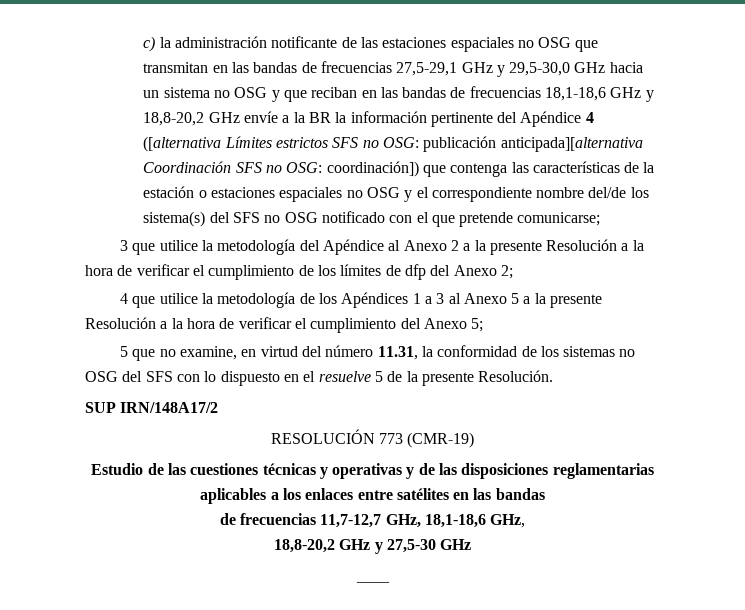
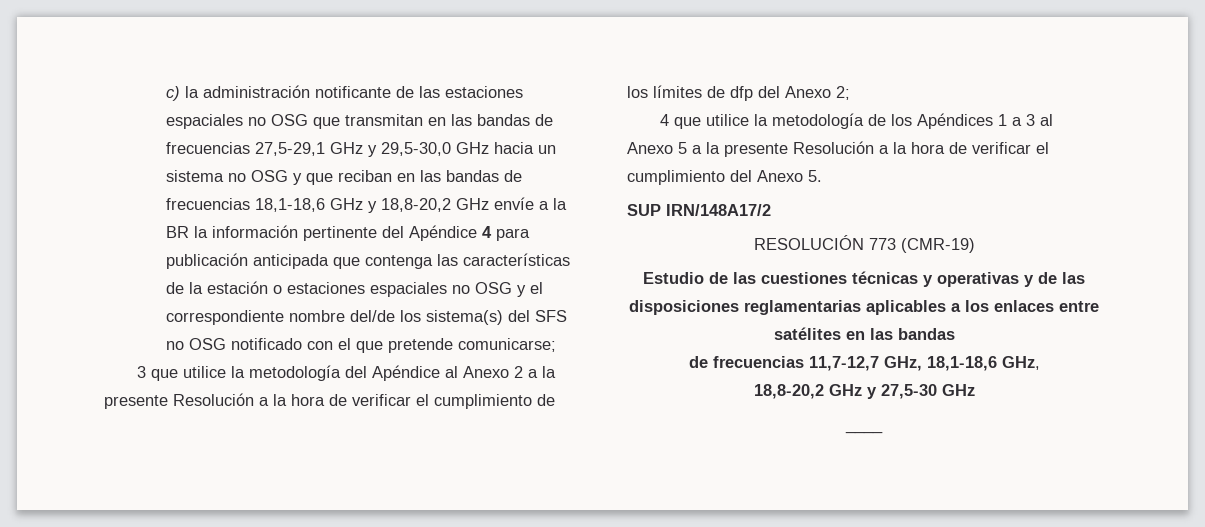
[143,136,643,152] [143,161,419,177] ([alternativa Límites estrictos SFS no OSG: publicación anticipada][alternativa Coordinación SFS no OSG: coordinación]) -> [495,228,530,241] [165,253,329,269] para publicación anticipada
[471,318,484,332] [120,345,636,361] [85,370,554,386] 5; // 5 que no examine, en virtud del número 11.31, la conformidad de los sistemas no OSG del SFS con lo dispuesto en el resuelve 5 de la presente Resolución. -> [808,170,822,182] 5.

